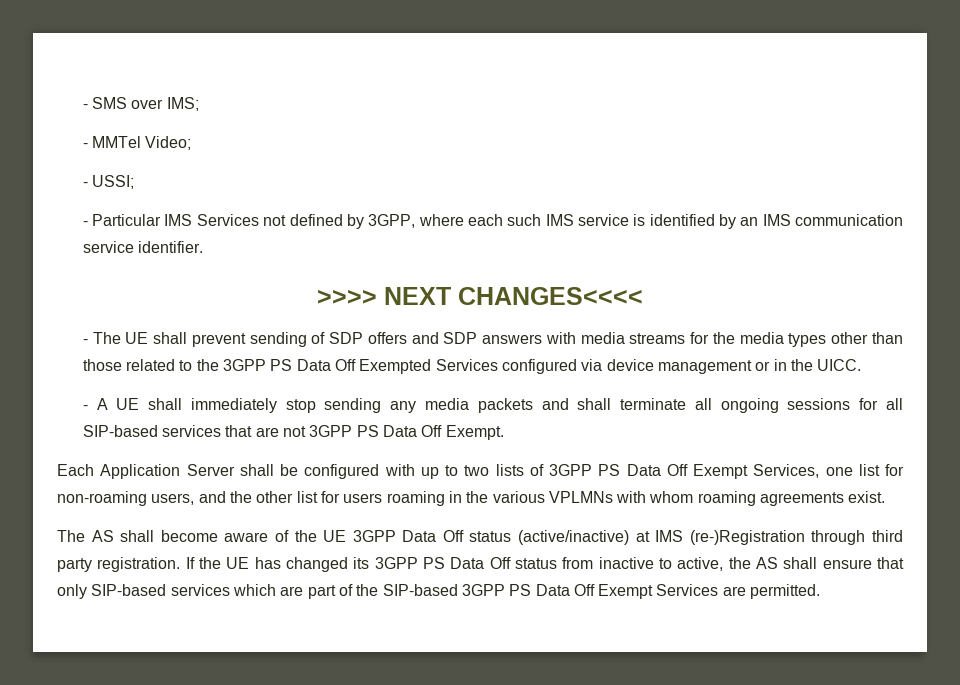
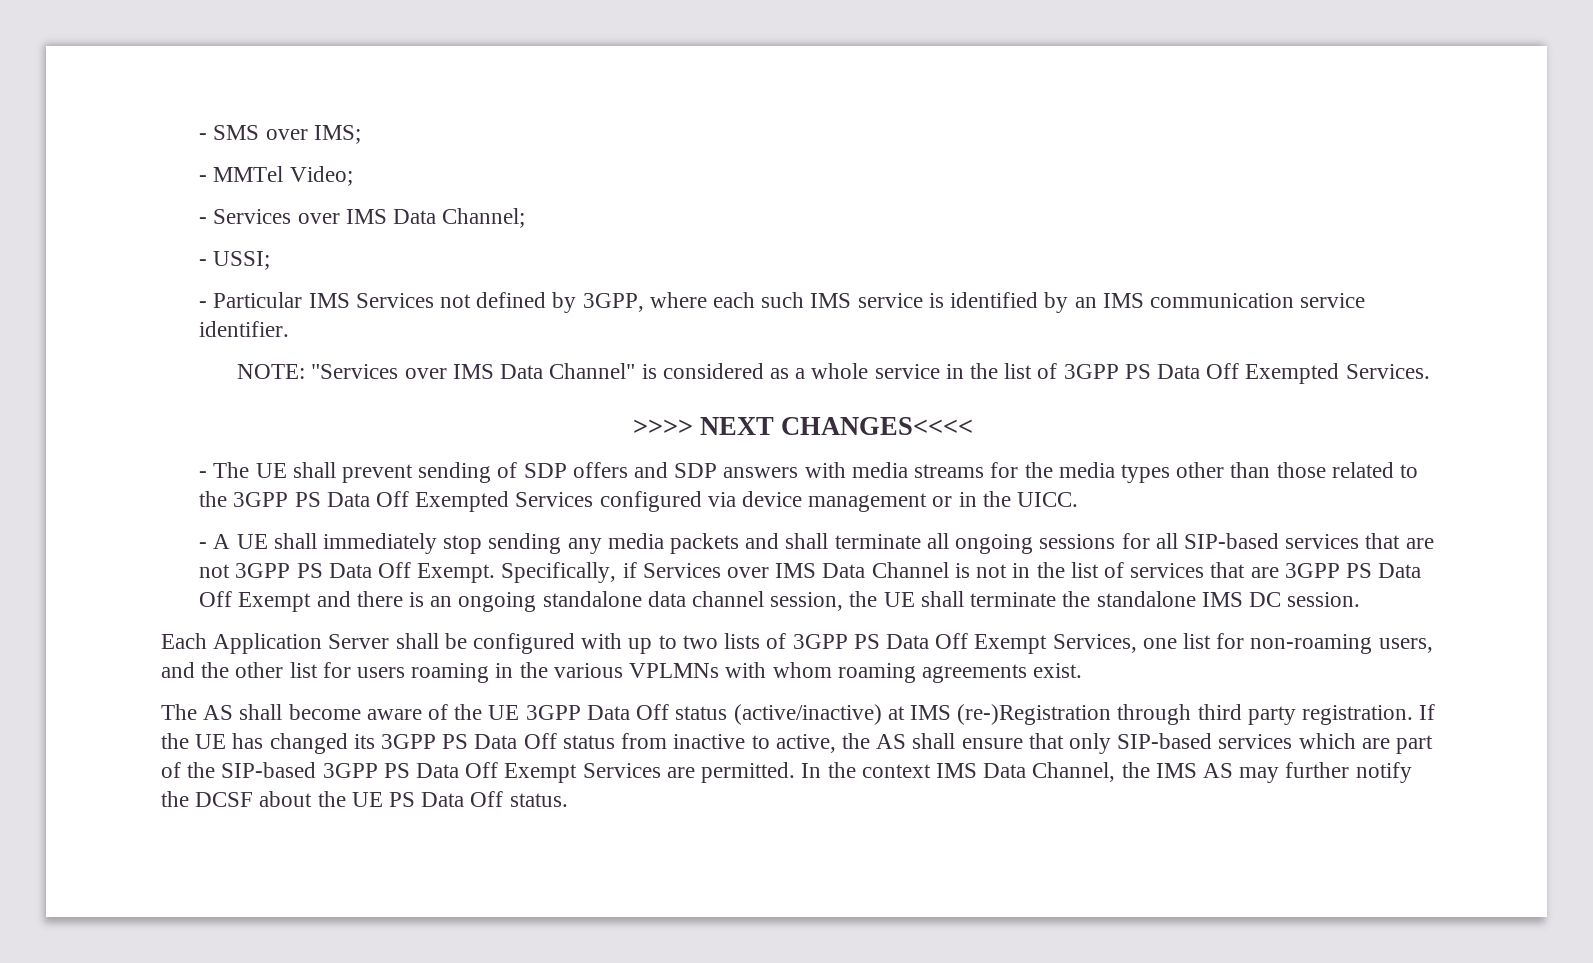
(192, 143) none -> [199,208,526,228] // - Services over IMS Data Channel;
(204, 247) none -> [237,363,1430,384] // NOTE: "Services over IMS Data Channel" is considered as a whole service in the list of 3GPP PS Data Off Exempted Services.
(504, 432) none -> [501,562,1422,583] [199,591,1361,612] Specifically, if Services over IMS Data Channel is not in the list of services that are 3GPP PS Data Off Exempt and there is an ongoing standalone data channel session, the UE shall terminate the standalone IMS DC session.
(821, 591) none -> [801,762,1412,783] [161,791,568,807] In the context IMS Data Channel, the IMS AS may further notify the DCSF about the UE PS Data Off status.

